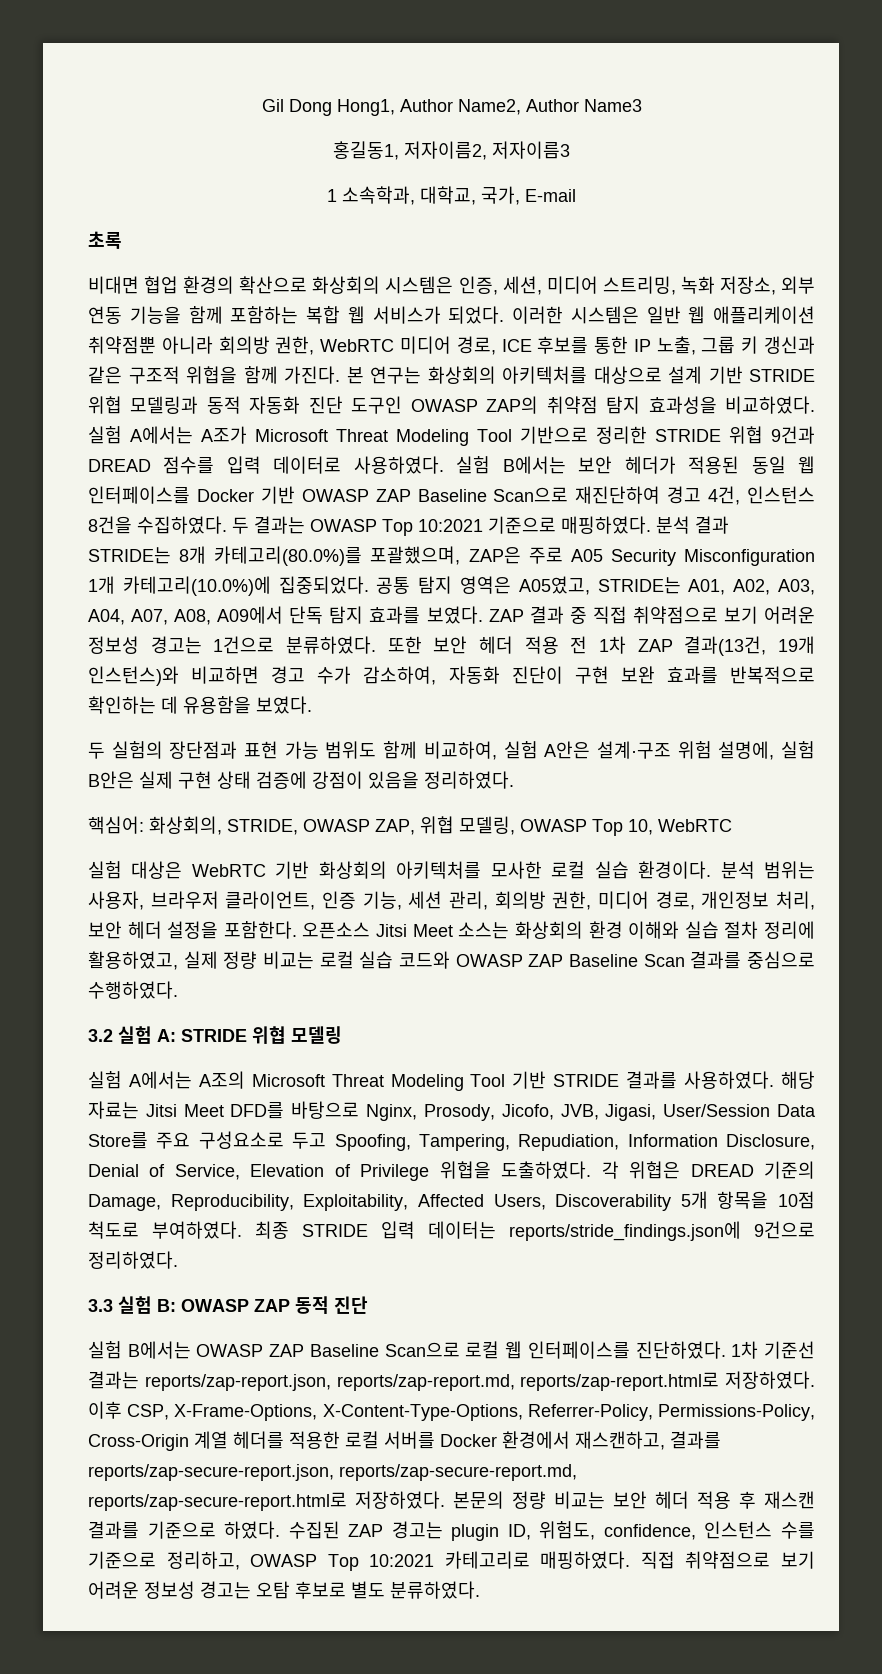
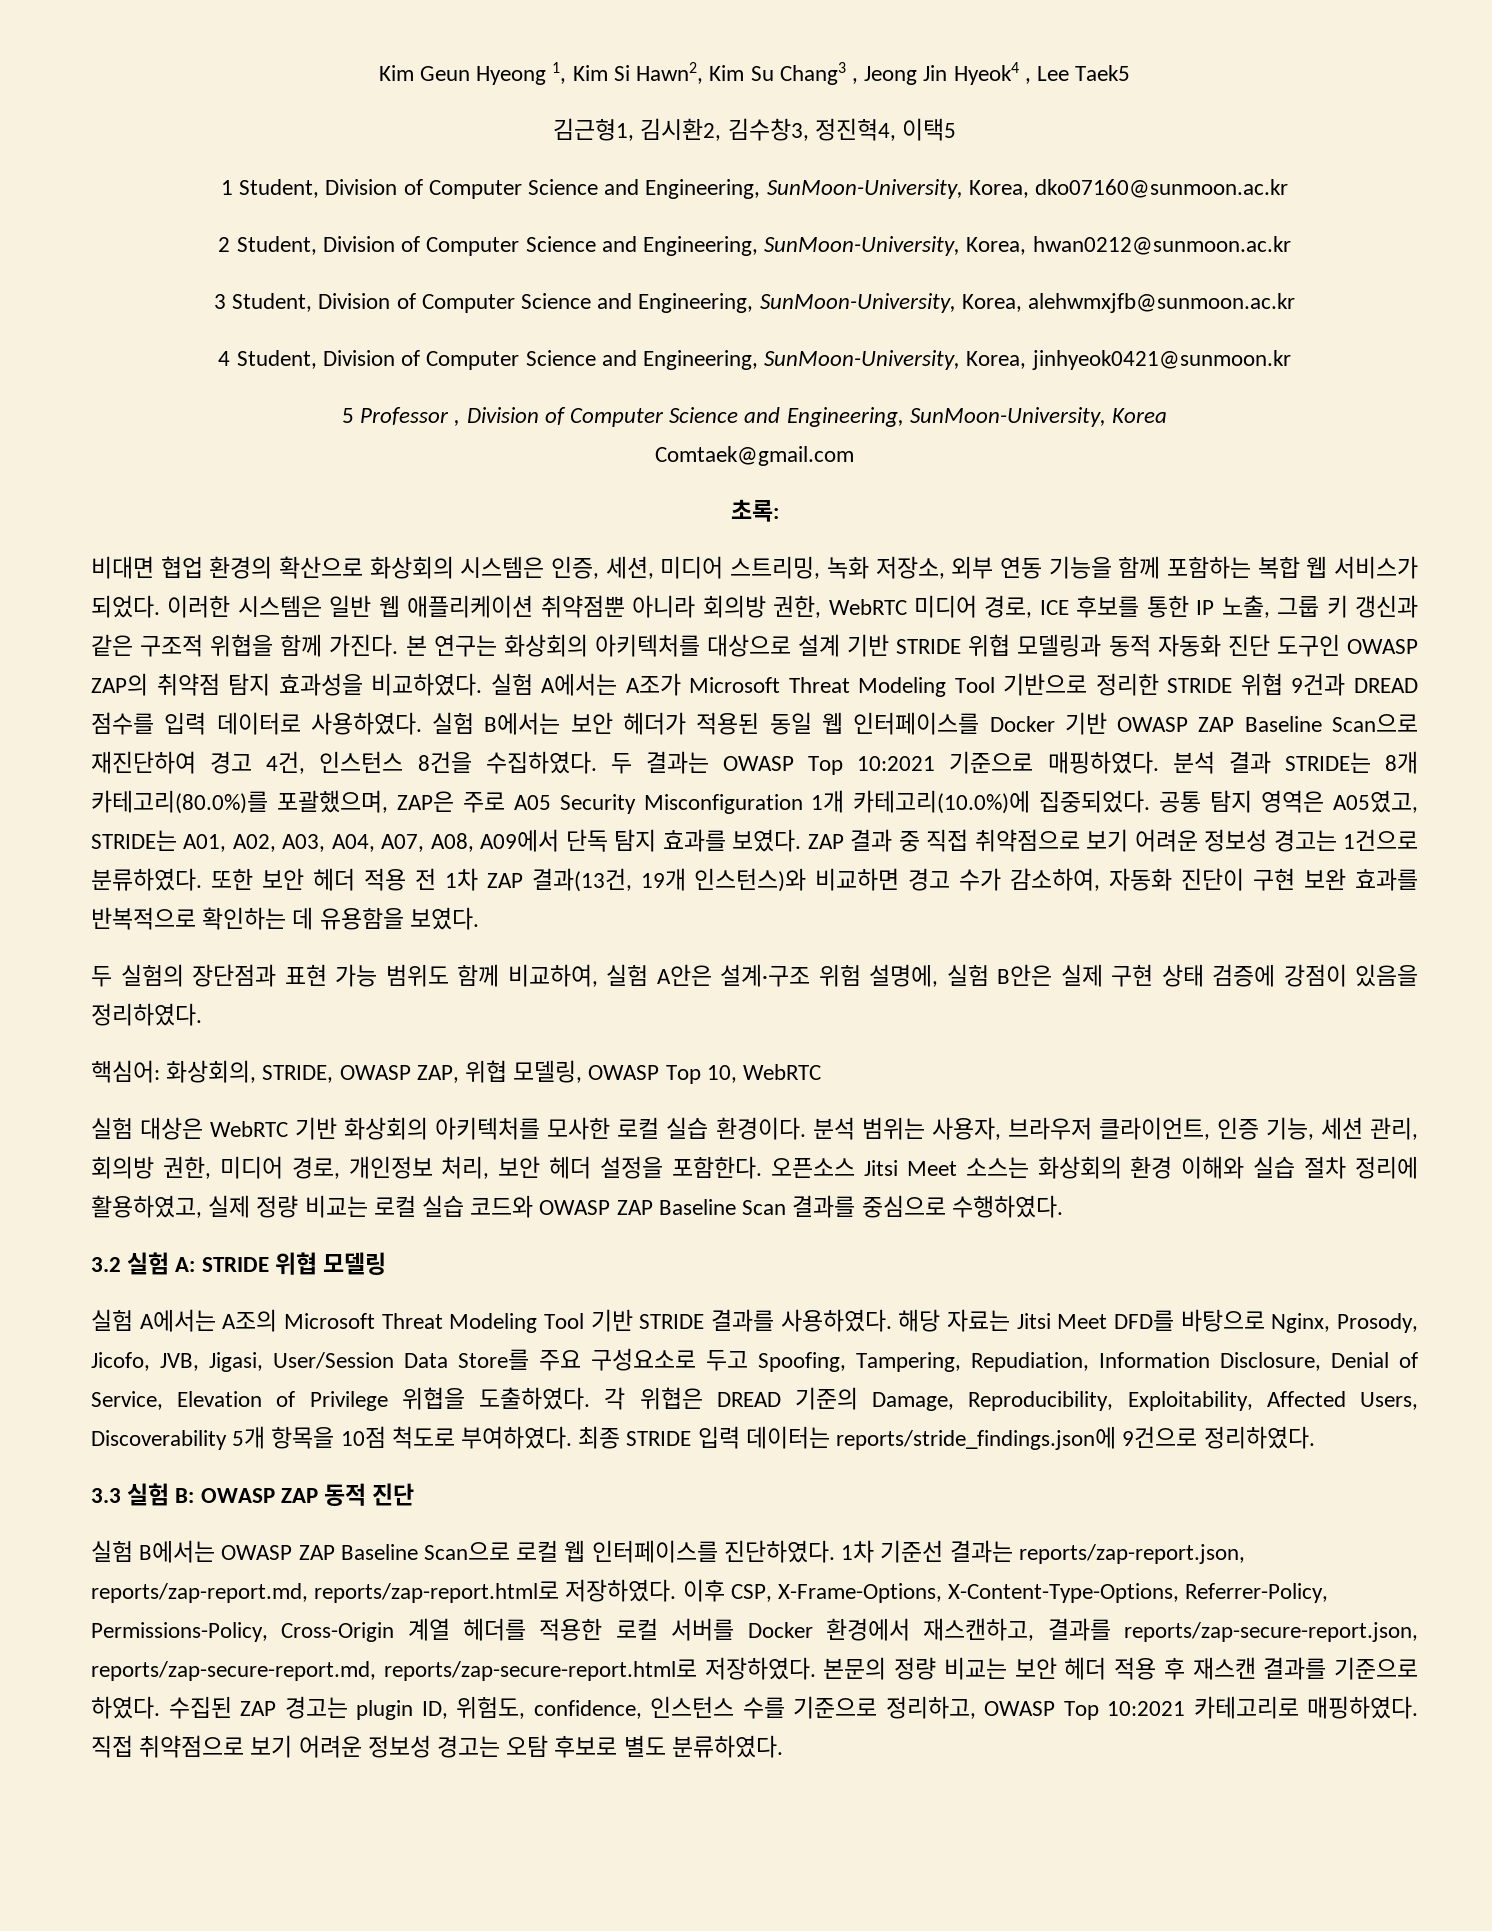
[261,99,642,116] [333,141,570,160] [327,186,576,205] [88,231,122,249] Gil Dong Hong1, Author Name2, Author Name3 // 홍길동1, 저자이름2, 저자이름3 // 1 소속학과, 대학교, 국가, E-mail // 초록 -> [378,62,1131,85] [553,118,956,141] [220,179,1289,199] [218,236,1291,256] [213,293,1296,313] [218,350,1291,370] [341,407,1168,427] [655,446,854,466] [730,499,779,522] Kim Geun Hyeong 1, Kim Si Hawn2, Kim Su Chang3 , Jeong Jin Hyeok4 , Lee Taek5 // 김근형1, 김시환2, 김수창3, 정진혁4, 이택5 // 1 Student, Division of Computer Science and Engineering, SunMoon-University, Korea, dko07160@sunmoon.ac.kr // 2 Student, Division of Computer Science and Engineering, SunMoon-University, Korea, hwan0212@sunmoon.ac.kr // 3 Student, Division of Computer Science and Engineering, SunMoon-University, Korea, alehwmxjfb@sunmoon.ac.kr // 4 Student, Division of Computer Science and Engineering, SunMoon-University, Korea, jinhyeok0421@sunmoon.kr // 5 Professor , Division of Computer Science and Engineering, SunMoon-University, Korea // Comtaek@gmail.com // 초록:

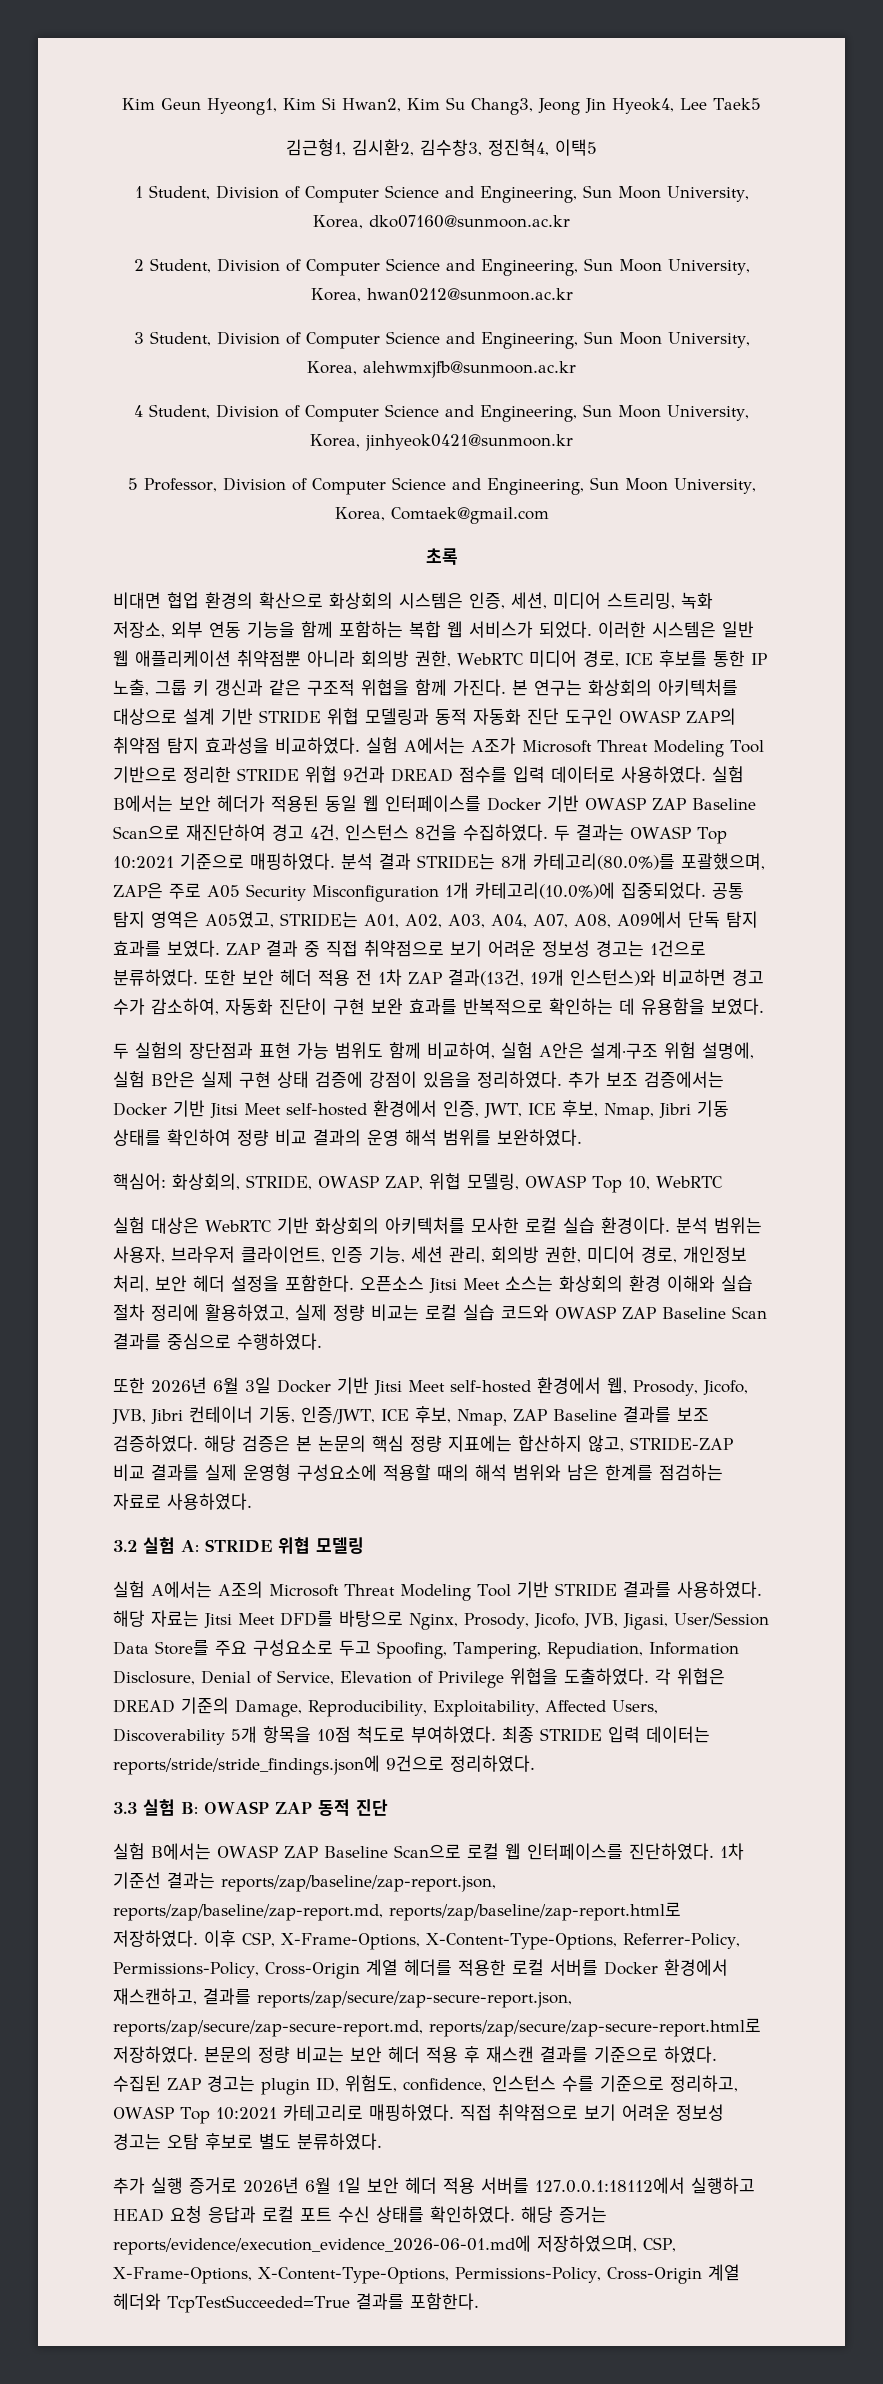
[476,62,567,85] Hyeong 1, -> [207,98,278,115] Hyeong1,
[636,62,704,84] Hawn2, -> [342,98,402,112] Hwan2,
[779,62,1031,85] Chang3 , Jeong Jin Hyeok4 , -> [471,98,675,115] Chang3, Jeong Jin Hyeok4,
[766,179,963,199] SunMoon-University, -> [582,185,749,202] Sun Moon University,
[764,236,961,256] SunMoon-University, -> [583,258,750,275] Sun Moon University,
[759,293,956,313] SunMoon-University, -> [583,331,750,348] Sun Moon University,
[764,350,961,370] SunMoon-University, -> [583,404,750,421] Sun Moon University,
[360,407,1168,427] Professor , Division of Computer Science and Engineering, SunMoon-University, Korea // -> [143,477,756,495] [334,507,385,521] Professor, Division of Computer Science and Engineering, Sun Moon University, Korea,
[730,499,779,522] 초록: -> [425,548,458,565] 초록
(202, 1014) none -> [568,1071,724,1088] [113,1100,729,1120] [113,1129,582,1146] 추가 보조 검증에서는 Docker 기반 Jitsi Meet self-hosted 환경에서 인증, JWT, ICE 후보, Nmap, Jibri 기동 상태를 확인하여 정량 비교 결과의 운영 해석 범위를 보완하였다.
(1063, 1206) none -> [113,1377,748,1396] [112,1406,709,1426] [113,1435,733,1452] [113,1464,723,1481] [113,1493,252,1510] // 또한 2026년 6월 3일 Docker 기반 Jitsi Meet self-hosted 환경에서 웹, Prosody, Jicofo, JVB, Jibri 컨테이너 기동, 인증/JWT, ICE 후보, Nmap, ZAP Baseline 결과를 보조 검증하였다. 해당 검증은 본 논문의 핵심 정량 지표에는 합산하지 않고, STRIDE-ZAP 비교 결과를 실제 운영형 구성요소에 적용할 때의 해석 범위와 남은 한계를 점검하는 자료로 사용하였다.
[836,1426,1117,1450] reports/stride_findings.json에 -> [113,1755,380,1775] reports/stride/stride_findings.json에
[1018,1544,1245,1564] [91,1581,560,1603] reports/zap-report.json, reports/zap-report.md, reports/zap-report.html로 -> [221,1875,496,1892] [113,1902,681,1921] reports/zap/baseline/zap-report.json, reports/zap/baseline/zap-report.md, reports/zap/baseline/zap-report.html로
[1124,1622,1418,1642] [91,1659,697,1681] reports/zap-secure-report.json, reports/zap-secure-report.md, reports/zap-secure-report.html로 -> [257,1991,572,2008] [113,2018,761,2037] reports/zap/secure/zap-secure-report.json, reports/zap/secure/zap-secure-report.md, reports/zap/secure/zap-secure-report.html로
(783, 1746) none -> [113,2177,755,2194] [113,2206,607,2223] [113,2235,676,2255] [113,2264,740,2284] [113,2293,479,2313] // 추가 실행 증거로 2026년 6월 1일 보안 헤더 적용 서버를 127.0.0.1:18112에서 실행하고 HEAD 요청 응답과 로컬 포트 수신 상태를 확인하였다. 해당 증거는 reports/evidence/execution_evidence_2026-06-01.md에 저장하였으며, CSP, X-Frame-Options, X-Content-Type-Options, Permissions-Policy, Cross-Origin 계열 헤더와 TcpTestSucceeded=True 결과를 포함한다.

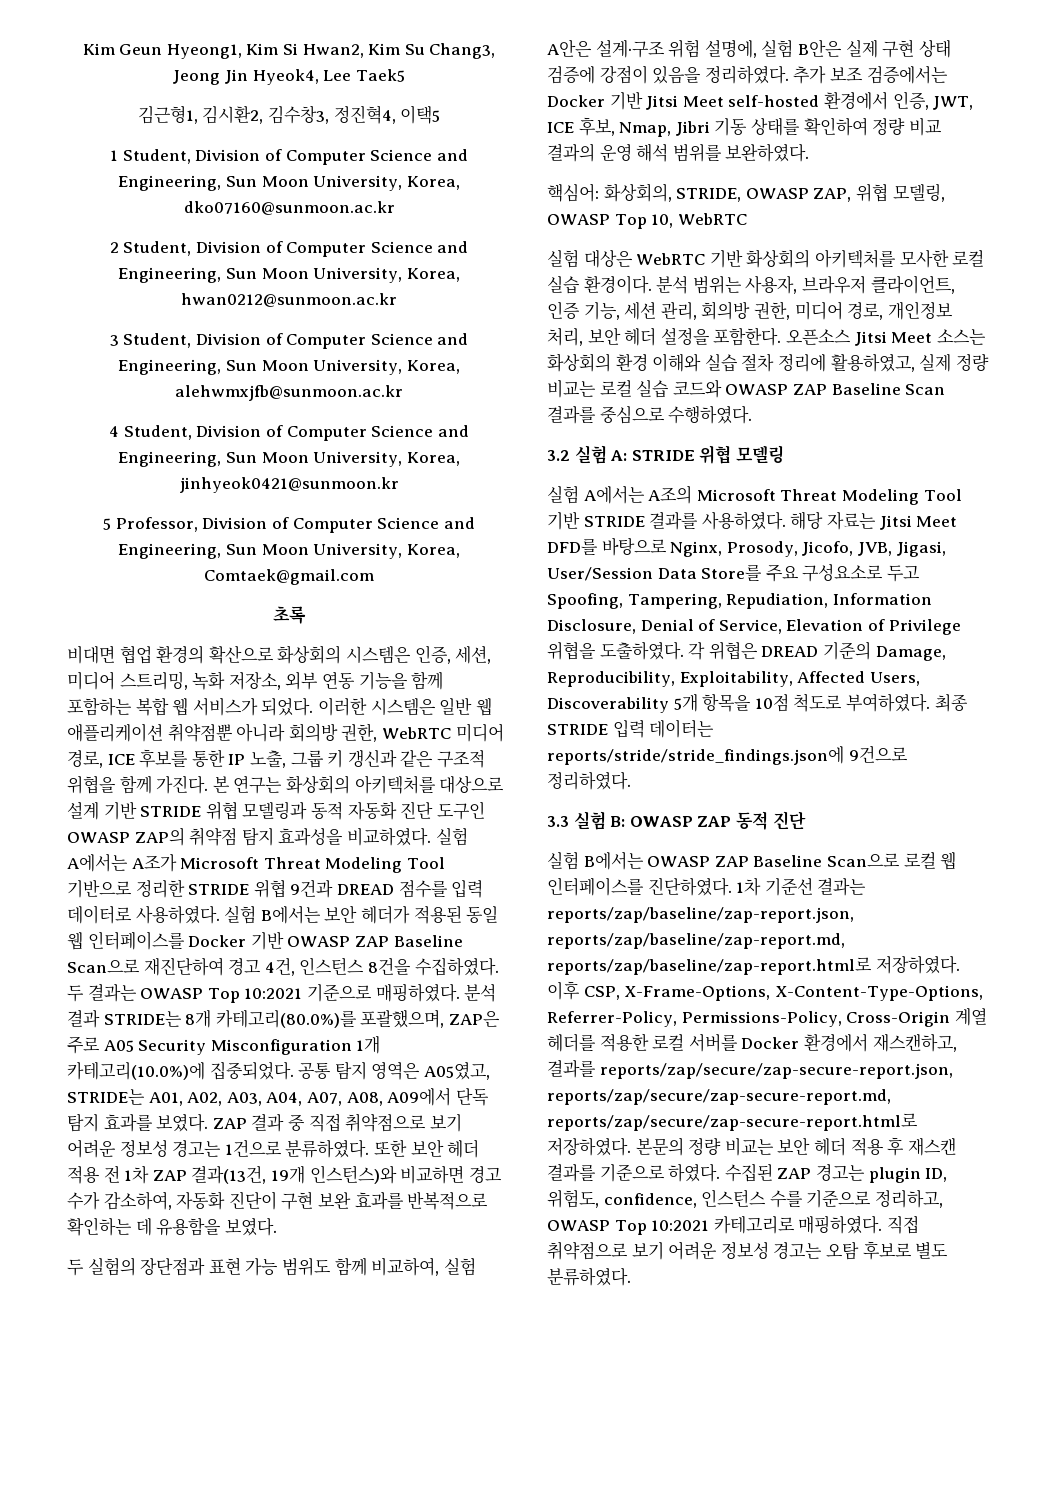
[113,1377,748,1396] [112,1406,709,1426] [113,1435,733,1452] [113,1464,723,1481] [113,1493,252,1510] // 또한 2026년 6월 3일 Docker 기반 Jitsi Meet self-hosted 환경에서 웹, Prosody, Jicofo, JVB, Jibri 컨테이너 기동, 인증/JWT, ICE 후보, Nmap, ZAP Baseline 결과를 보조 검증하였다. 해당 검증은 본 논문의 핵심 정량 지표에는 합산하지 않고, STRIDE-ZAP 비교 결과를 실제 운영형 구성요소에 적용할 때의 해석 범위와 남은 한계를 점검하는 자료로 사용하였다. -> (753, 415) none
[113,2177,755,2194] [113,2206,607,2223] [113,2235,676,2255] [113,2264,740,2284] [113,2293,479,2313] // 추가 실행 증거로 2026년 6월 1일 보안 헤더 적용 서버를 127.0.0.1:18112에서 실행하고 HEAD 요청 응답과 로컬 포트 수신 상태를 확인하였다. 해당 증거는 reports/evidence/execution_evidence_2026-06-01.md에 저장하였으며, CSP, X-Frame-Options, X-Content-Type-Options, Permissions-Policy, Cross-Origin 계열 헤더와 TcpTestSucceeded=True 결과를 포함한다. -> (631, 1277) none

